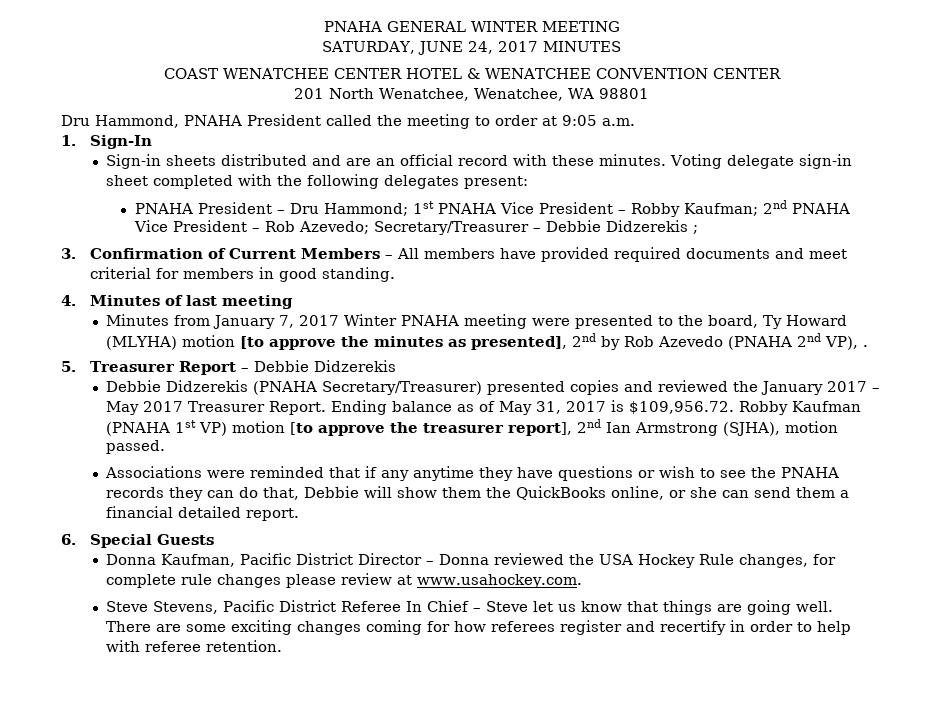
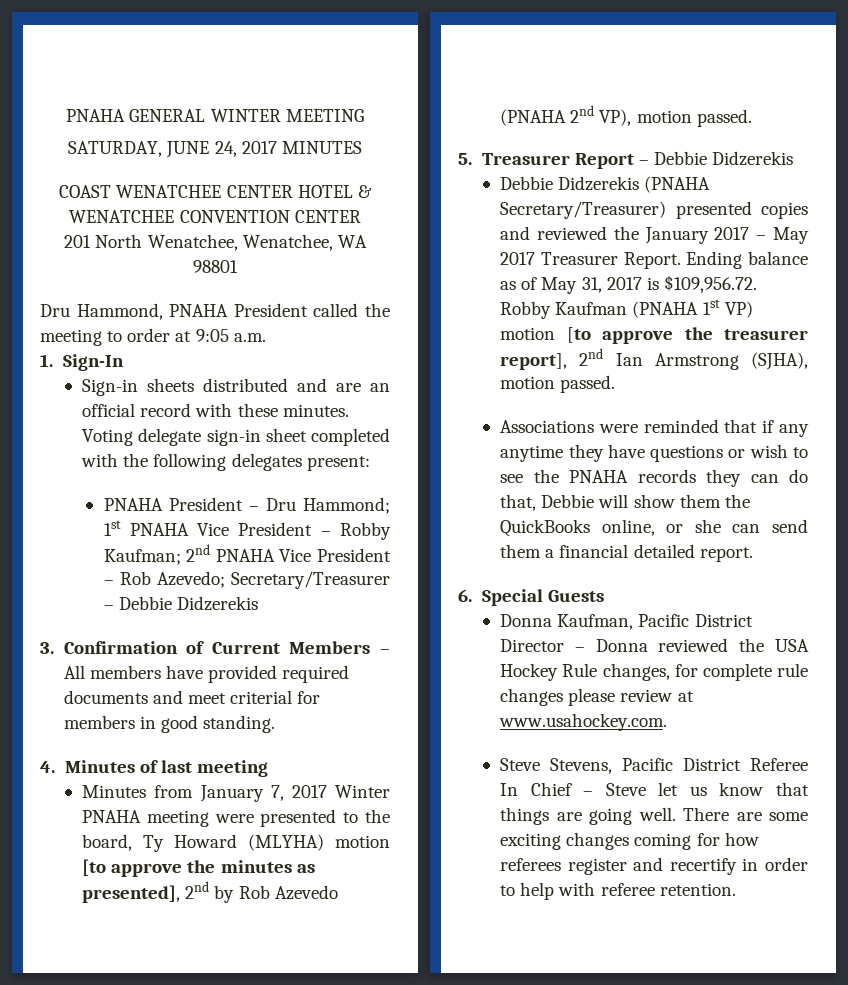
[692,225,698,234] ; -> (258, 603) none
[863,345,869,347] . -> [636,109,752,127] motion passed.

